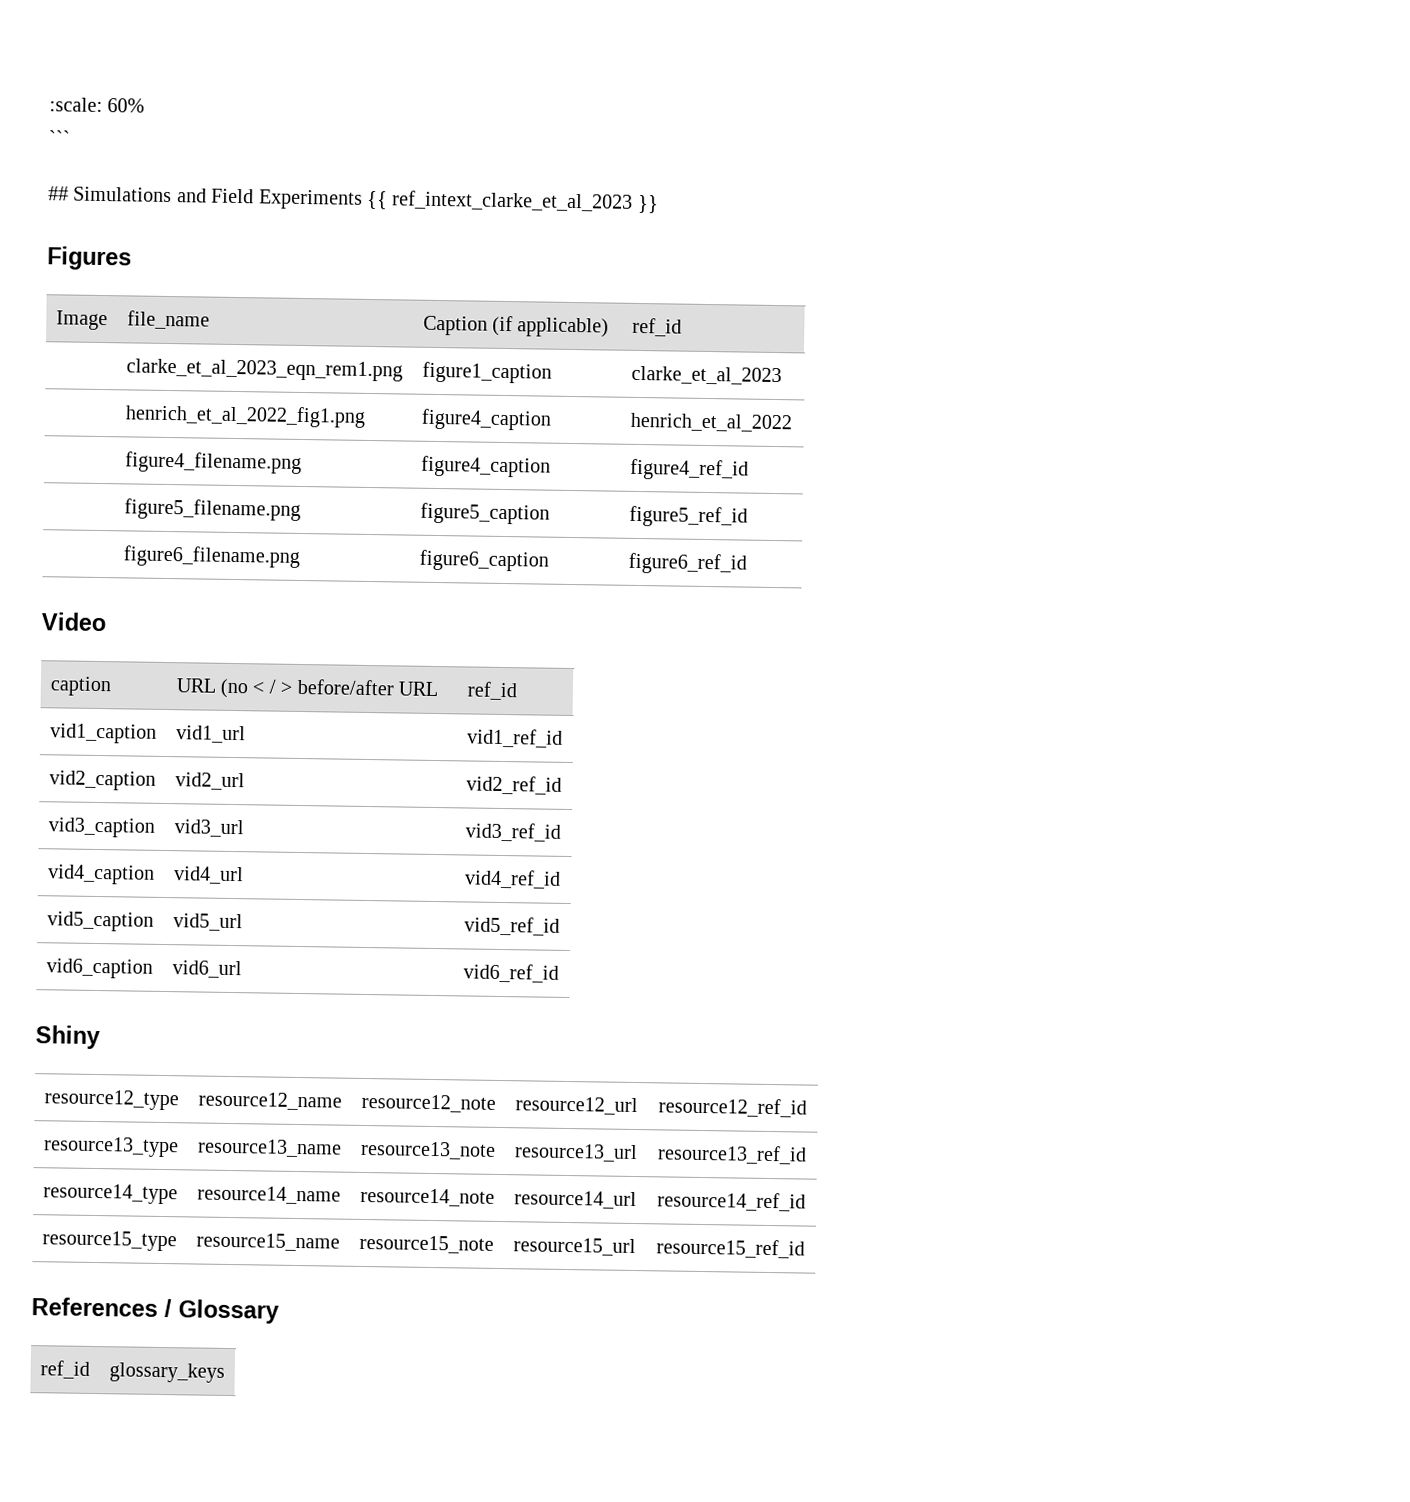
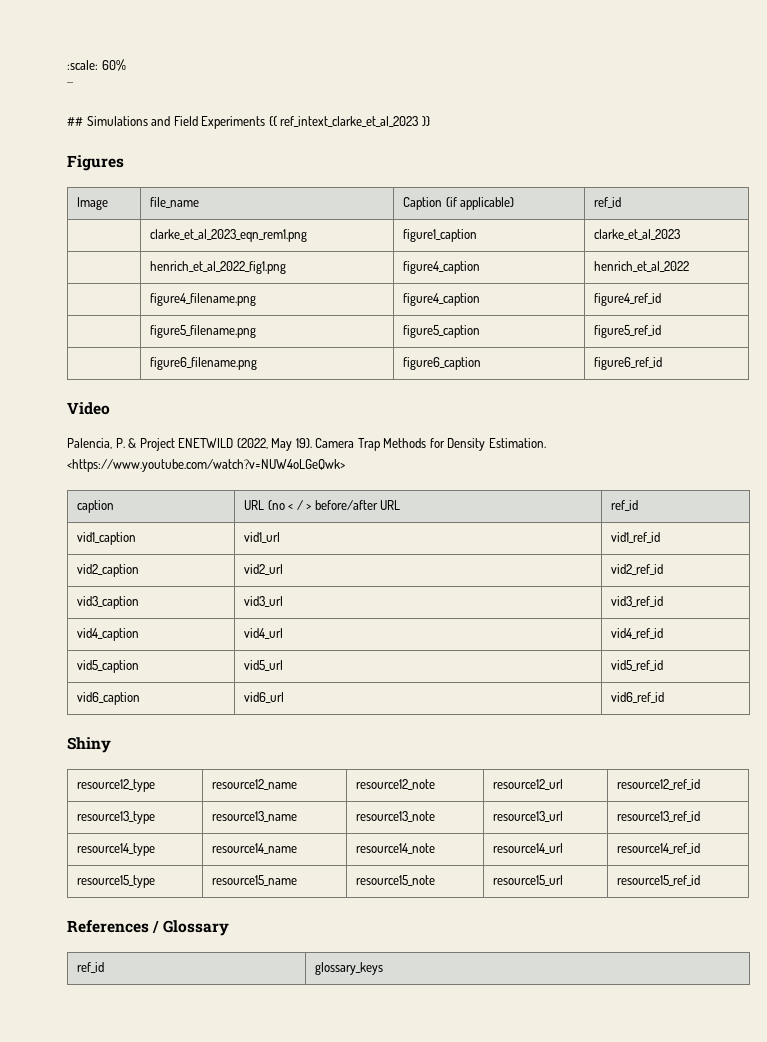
(106, 622) none -> [67,438,546,451] [67,459,345,472] // Palencia, P. & Project ENETWILD (2022, May 19). Camera Trap Methods for Density Estimation. <https://www.youtube.com/watch?v=NUW4oLGeQwk>

